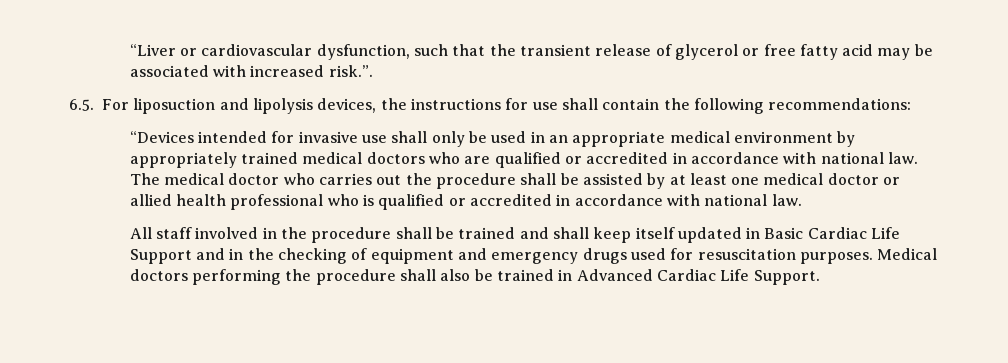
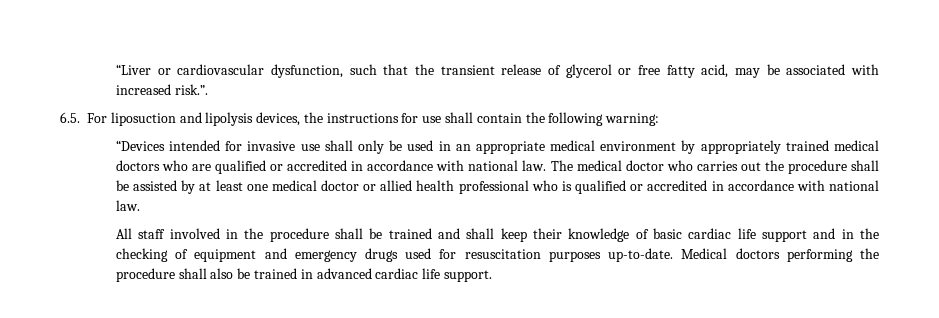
[842,44,874,56] acid -> [701,64,729,78] acid,
[768,98,912,110] recommendations: -> [605,113,660,126] warning:
[635,227,901,243] [129,249,192,264] itself updated in Basic Cardiac Life Support -> [532,228,807,242] their knowledge of basic cardiac life support
[799,252,873,264] purposes. -> [548,248,674,262] purposes up-to-date.
[576,269,820,285] Advanced Cardiac Life Support. -> [316,268,492,282] advanced cardiac life support.

